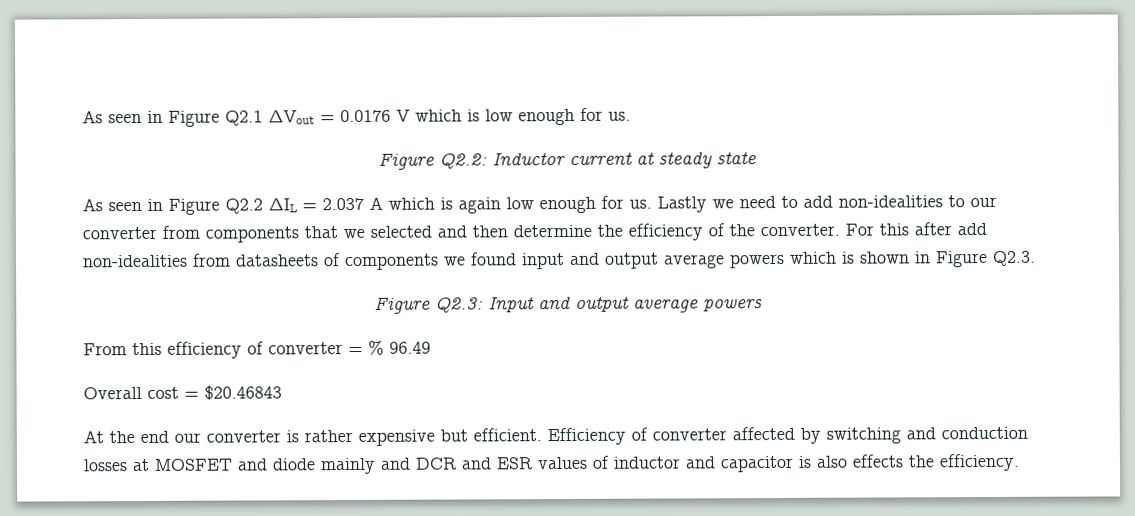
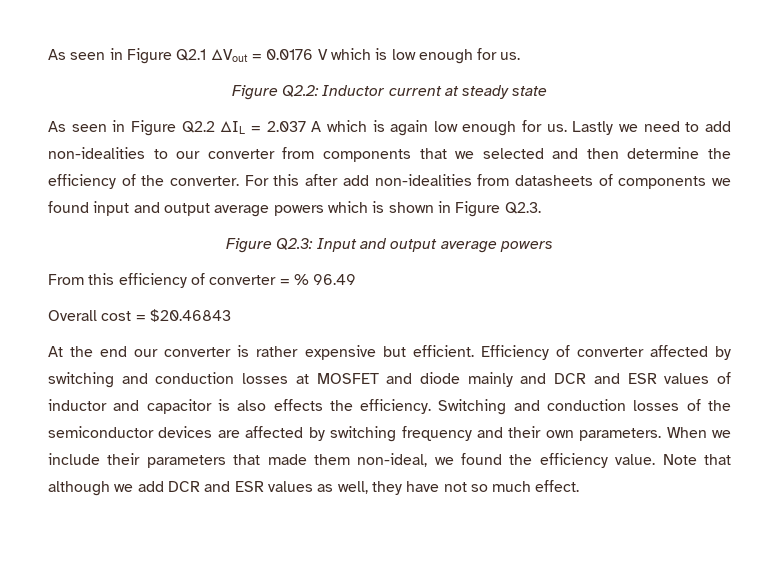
(1020, 462) none -> [438,399,731,415] [48,426,731,442] [48,453,731,468] [48,480,580,496] Switching and conduction losses of the semiconductor devices are affected by switching frequency and their own parameters. When we include their parameters that made them non-ideal, we found the efficiency value. Note that although we add DCR and ESR values as well, they have not so much effect.

